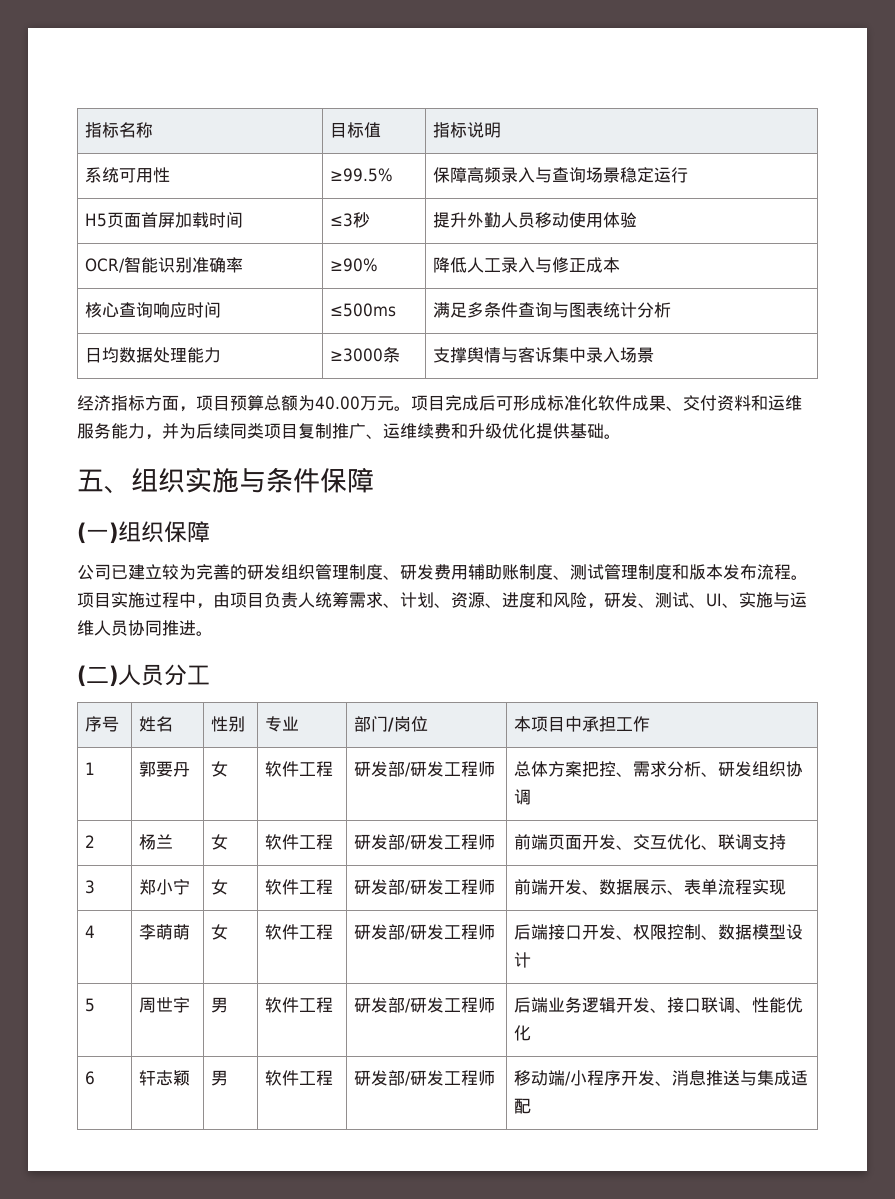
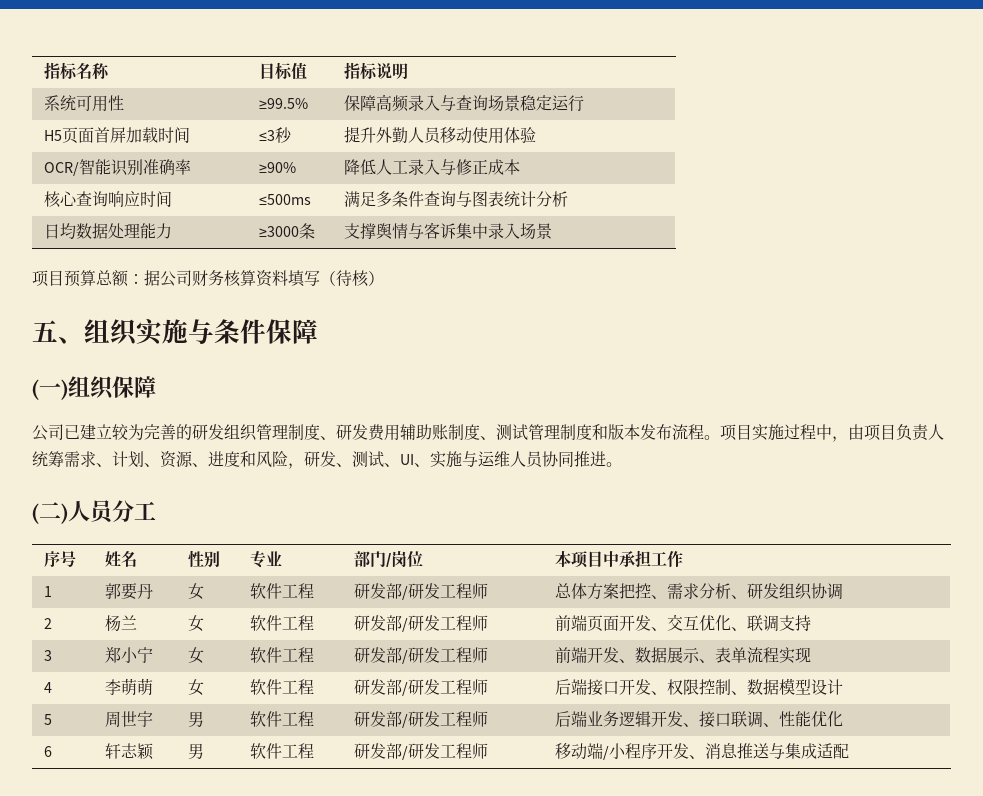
[77,395,802,412] [77,423,621,440] 经济指标方面，项目预算总额为40.00万元。项目完成后可形成标准化软件成果、交付资料和运维服务能力，并为后续同类项目复制推广、运维续费和升级优化提供基础。 -> [32,270,384,287] 项目预算总额：据公司财务核算资料填写（待核）

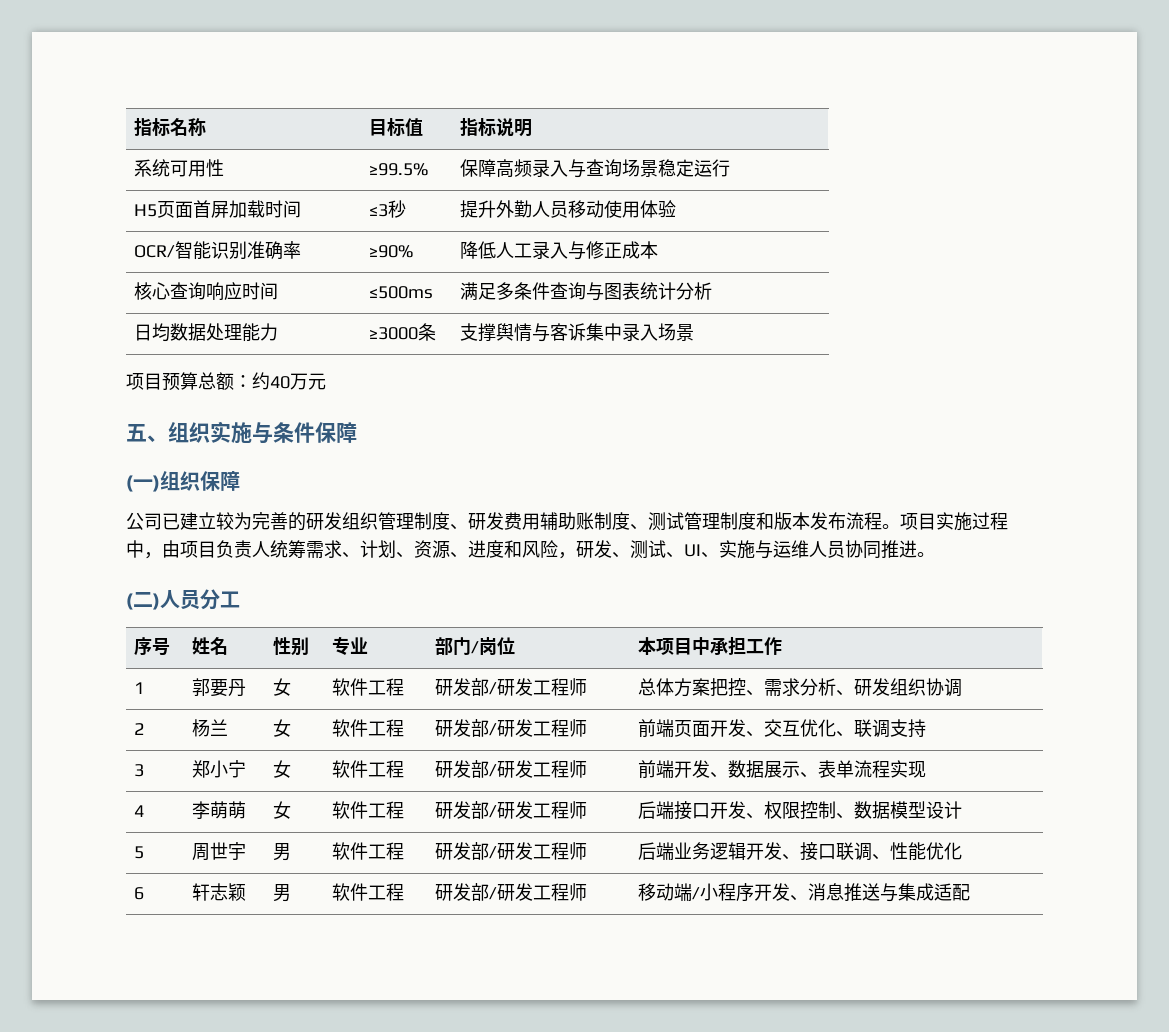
[144,270,384,287] 据公司财务核算资料填写（待核） -> [252,372,326,390] 约40万元

